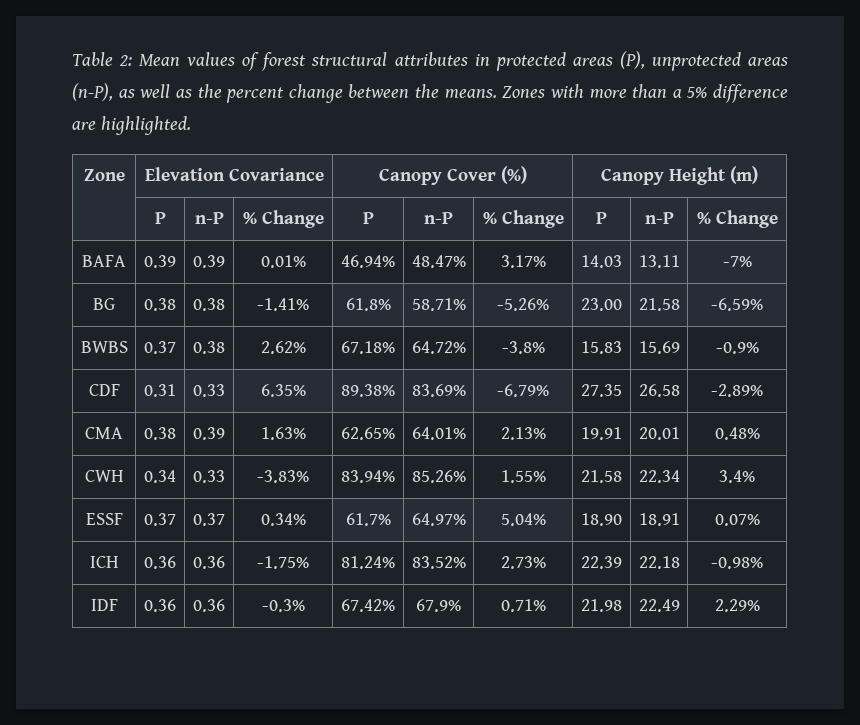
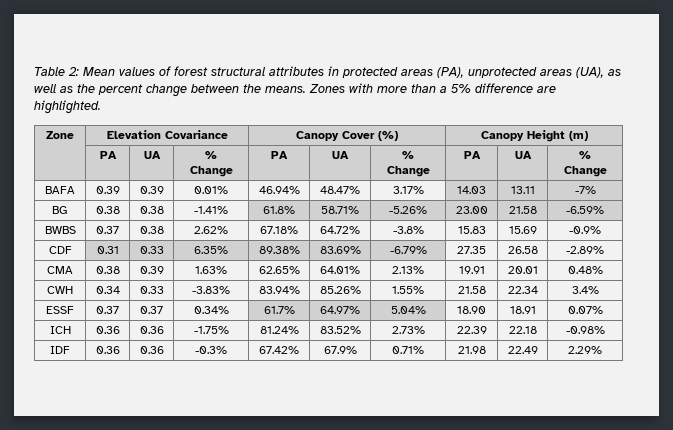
[619,51,645,69] (P), -> [437,67,464,78] (PA),
[72,83,113,101] (n-P), -> [576,67,604,78] (UA),
[154,212,166,224] [194,212,224,224] [242,210,324,228] [362,212,374,224] [424,212,453,224] [482,210,564,228] [596,212,607,224] [644,212,674,224] P | n-P | % Change | P | n-P | % Change | P | n-P -> [99,151,117,159] [143,151,161,159] [205,151,217,159] [189,166,233,177] [271,151,288,159] [332,151,349,159] [402,151,414,159] [386,166,430,177] [463,151,481,159] [514,151,532,159] PA | UA | % Change | PA | UA | % Change | PA | UA

